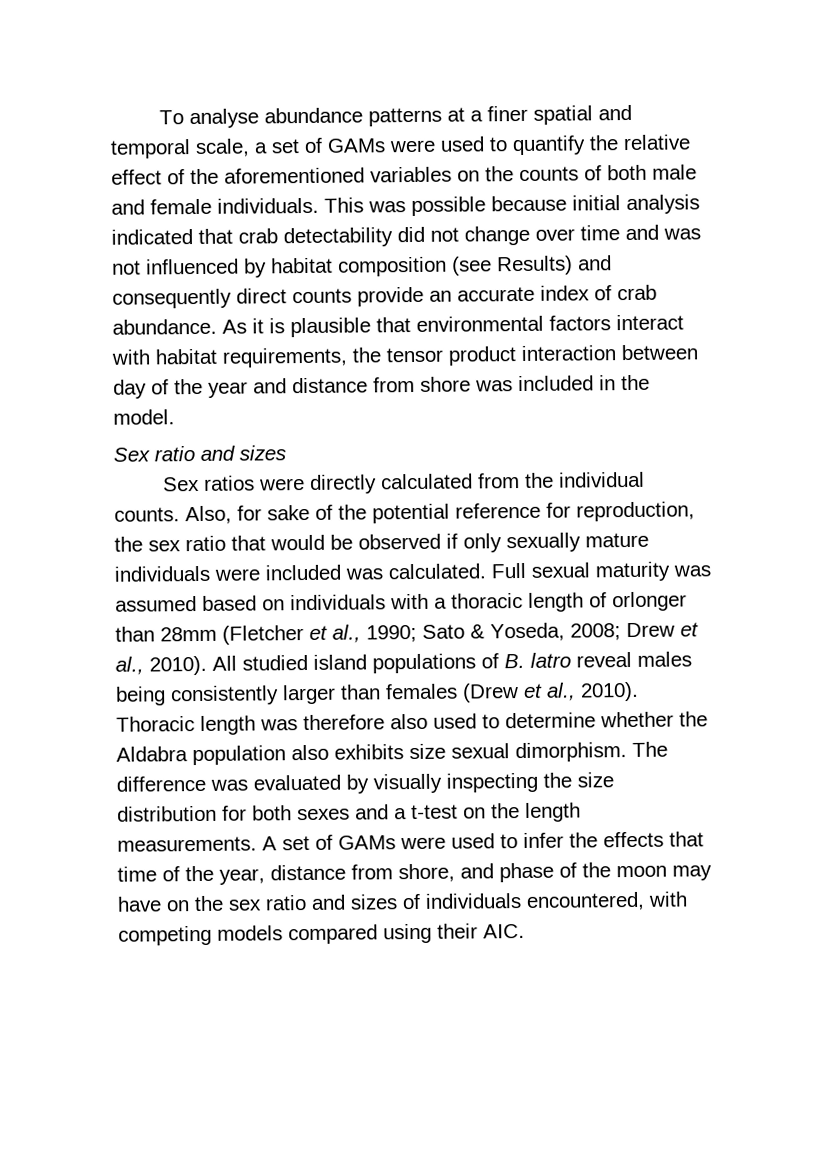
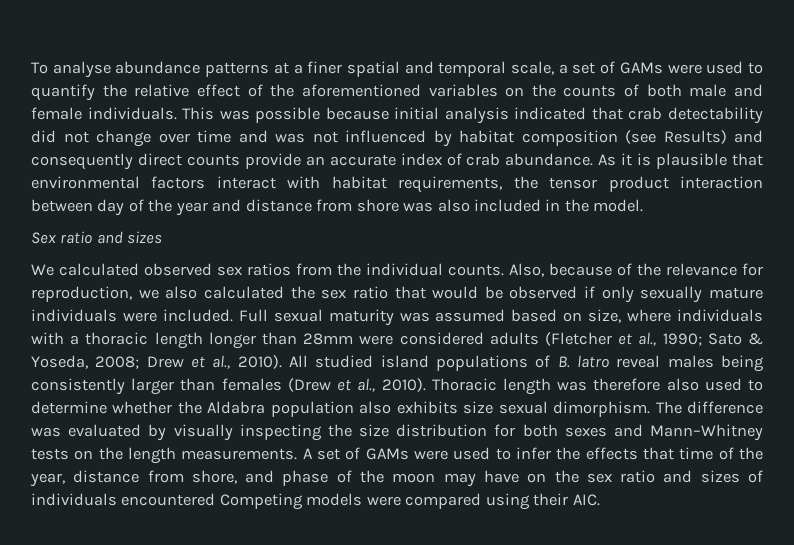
(513, 386) none -> [437,199,470,212] also
[162,473,473,494] Sex ratios were directly calculated -> [31,263,291,276] We calculated observed sex ratios
[237,501,695,524] for sake of the potential reference for reproduction, -> [549,263,763,276] [31,286,284,302] because of the relevance for reproduction, we also calculated
[265,563,486,581] included was calculated. -> [162,309,233,322] included.
(285, 605) none -> [588,309,672,323] size, where
[589,591,687,612] [115,626,217,642] of orlonger than 28mm -> [208,332,539,349] longer than 28mm were considered adults
[394,804,458,820] a t-test -> [649,424,763,441] [31,448,69,460] Mann–Whitney tests
[526,891,688,911] [118,925,283,946] encountered, with competing models -> [121,493,401,510] encountered Competing models were

